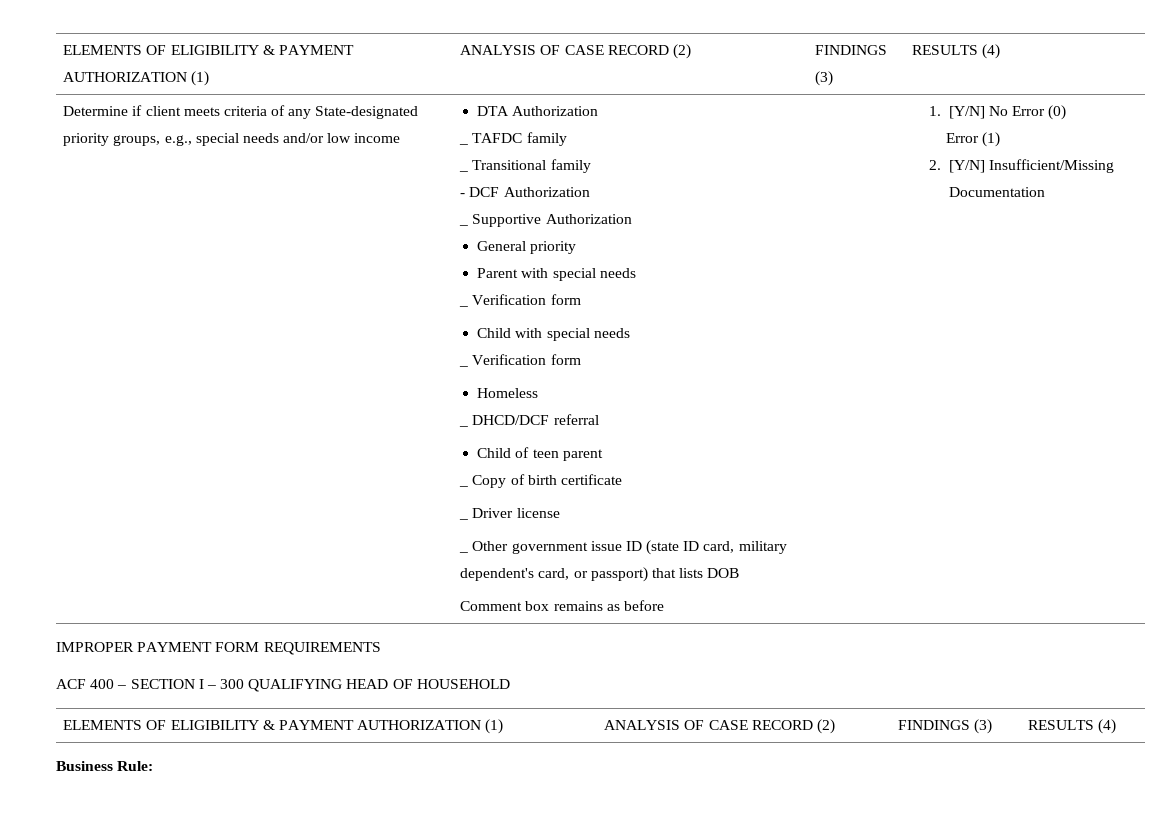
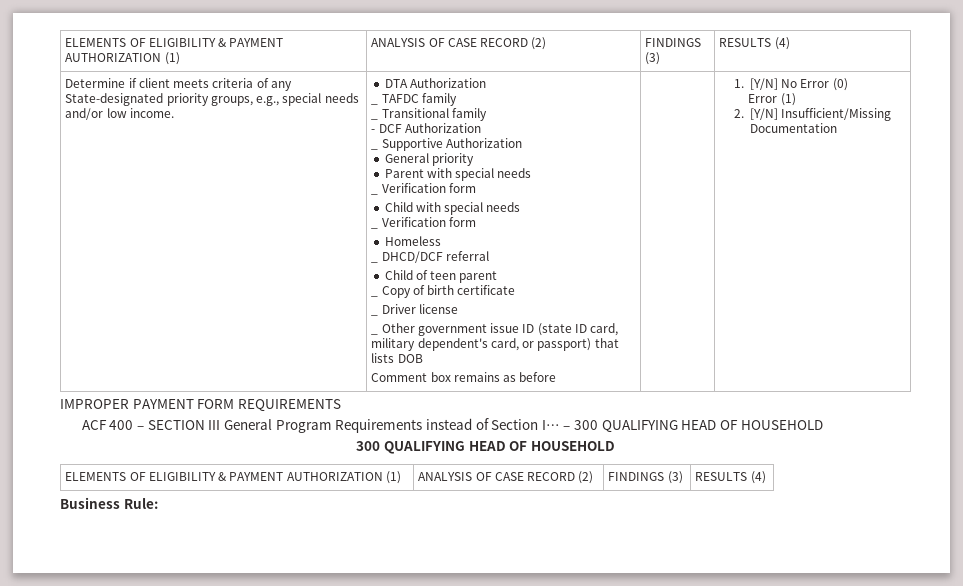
[354,133,401,143] income -> [129,108,174,118] income.
[198,679,204,689] I -> [208,418,560,433] III General Program Requirements instead of Section I…
(510, 684) none -> [356,441,615,454] // 300 QUALIFYING HEAD OF HOUSEHOLD

